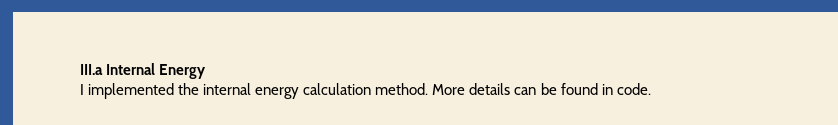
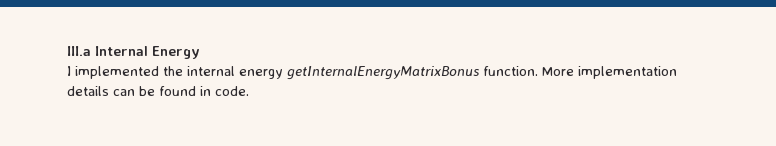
[303,83,466,95] calculation method. More -> [287,66,677,80] getInternalEnergyMatrixBonus function. More implementation

